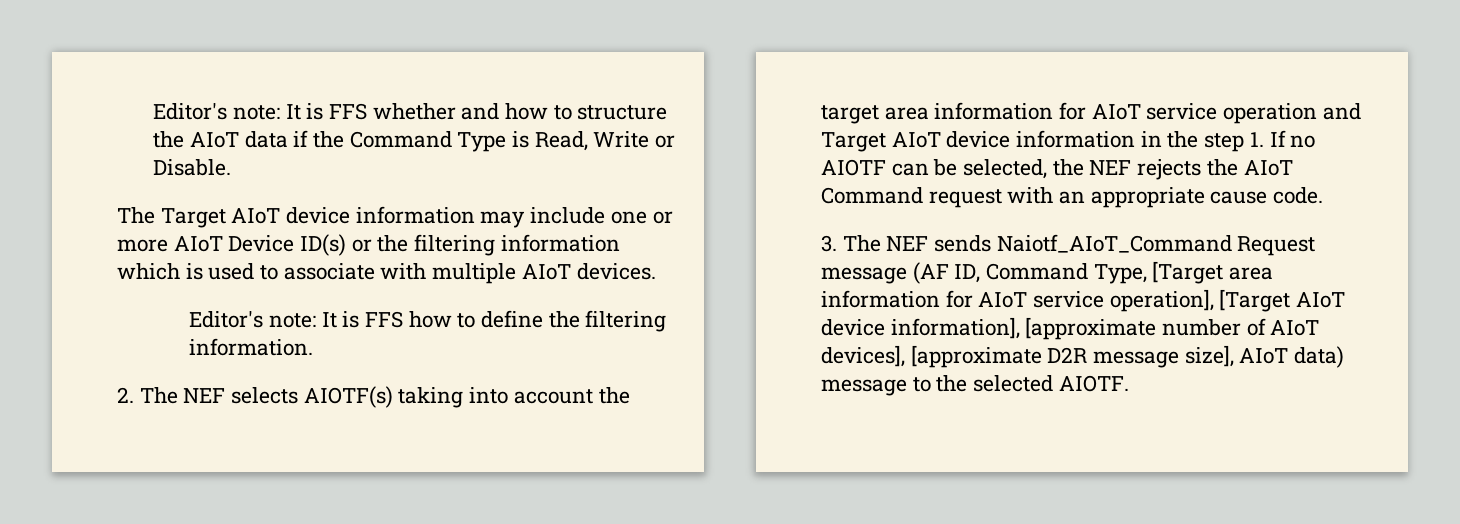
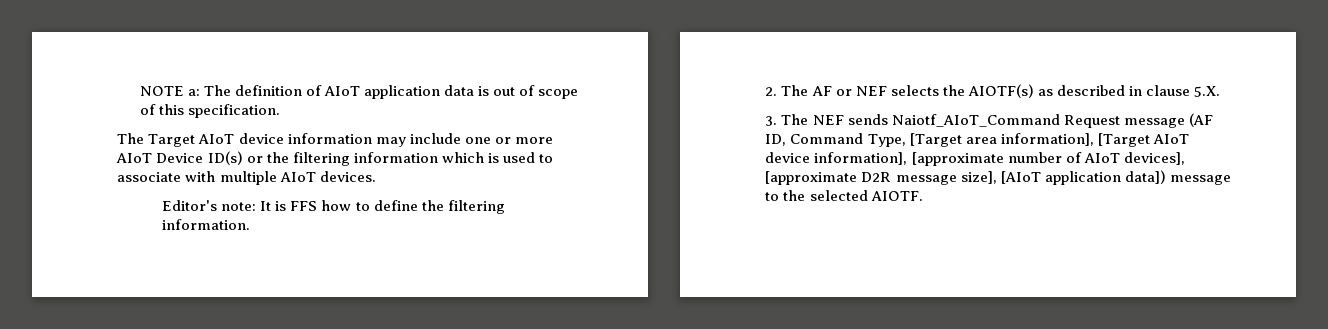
[153,103,668,120] [153,130,675,152] [153,159,232,176] Editor's note: It is FFS whether and how to structure the AIoT data if the Command Type is Read, Write or Disable. -> [139,85,579,99] [139,104,280,118] NOTE a: The definition of AIoT application data is out of scope of this specification.
[183,386,630,408] [821,102,1361,124] [821,130,1316,152] [821,159,1293,180] [821,187,1324,208] NEF selects AIOTF(s) taking into account the target area information for AIoT service operation and Target AIoT device information in the step 1. If no AIOTF can be selected, the NEF rejects the AIoT Command request with an appropriate cause code. -> [811,84,1220,98] AF or NEF selects the AIOTF(s) as described in clause 5.X.
[821,289,1214,312] information for AIoT service operation], -> [1000,133,1094,146] information],
[1239,346,1345,368] AIoT data) -> [1000,170,1166,185] [AIoT application data])

